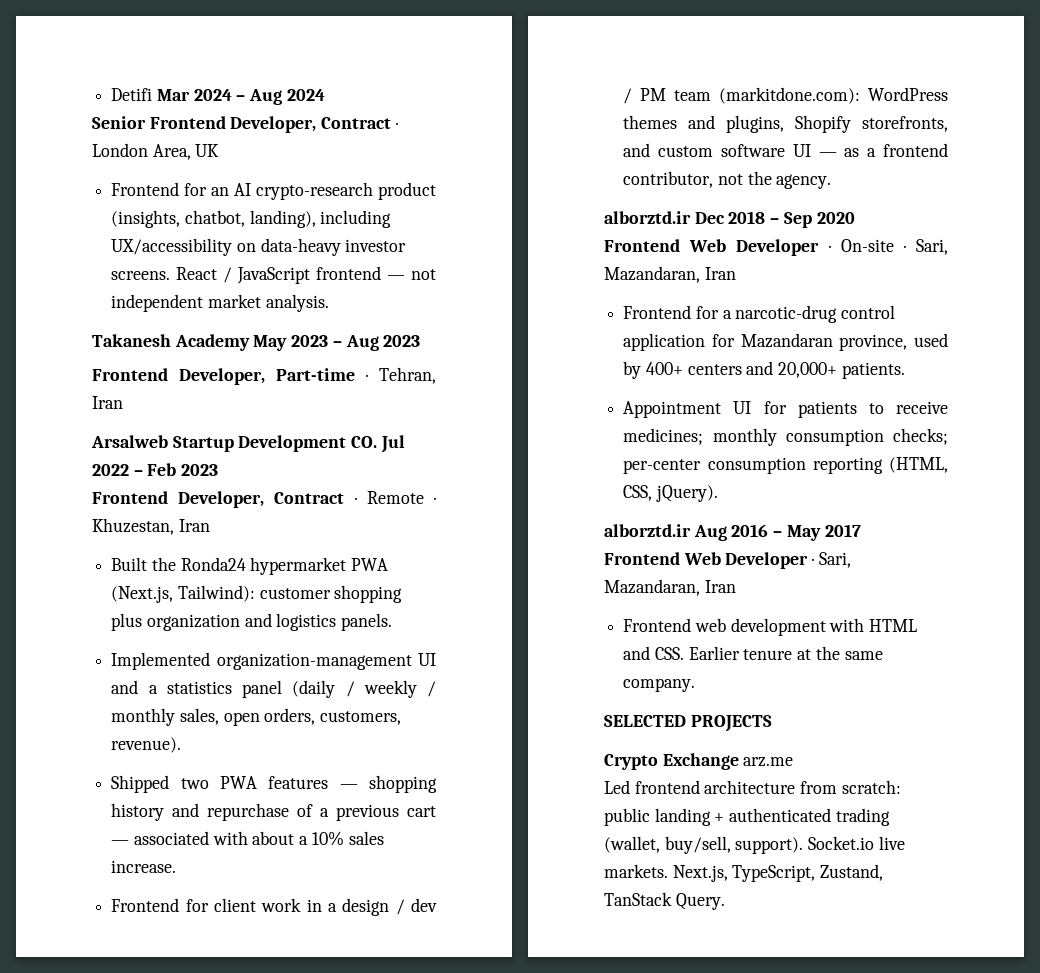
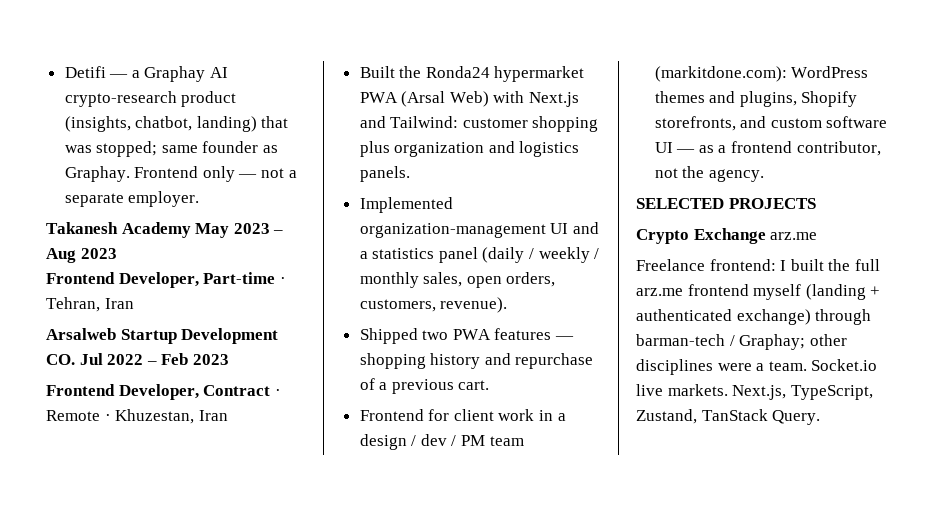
[156,89,325,105] [92,116,398,133] [92,143,220,160] [111,182,230,196] Mar 2024 – Aug 2024 // Senior Frontend Developer, Contract · London Area, UK // Frontend for an -> [109,66,206,82] — a Graphay
[249,210,392,228] [111,238,407,256] [111,266,436,284] [111,294,329,312] landing), including UX/accessibility on data-heavy investor screens. React / JavaScript frontend — not independent market analysis. -> [196,116,289,132] [64,141,279,157] [64,166,297,182] [64,191,200,207] landing) that was stopped; same founder as Graphay. Frontend only — not a separate employer.
[111,585,255,603] (Next.js, Tailwind): -> [401,91,580,107] [359,116,459,128] (Arsal Web) with Next.js and Tailwind:
[407,806,436,817] [111,831,384,846] [111,860,177,873] cart — associated with about a 10% sales increase. -> [458,380,490,390] cart.
[604,211,855,228] [604,239,948,256] [604,266,736,283] [623,305,896,323] [623,333,948,351] [623,361,905,379] [623,401,948,418] [623,428,948,446] [623,457,948,474] [623,485,718,502] [604,524,861,541] [604,552,851,569] [604,579,736,596] [623,618,918,636] [623,646,883,660] [623,678,696,692] // alborztd.ir Dec 2018 – Sep 2020 // Frontend Web Developer · On-site · Sari, Mazandaran, Iran // Frontend for a narcotic-drug control application for Mazandaran province, used by 400+ centers and 20,000+ patients. // Appointment UI for patients to receive medicines; monthly consumption checks; per-center consumption reporting (HTML, CSS, jQuery). // alborztd.ir Aug 2016 – May 2017 // Frontend Web Developer · Sari, Mazandaran, Iran // Frontend web development with HTML and CSS. Earlier tenure at the same company. -> (764, 175) none
[604,780,901,794] [604,808,890,826] [604,836,804,854] Led frontend architecture from scratch: public landing + authenticated trading (wallet, buy/sell, support). -> [636,259,880,271] [636,284,881,300] [636,309,872,325] [636,334,847,350] [636,359,807,375] Freelance frontend: I built the full arz.me frontend myself (landing + authenticated exchange) through barman-tech / Graphay; other disciplines were a team.

